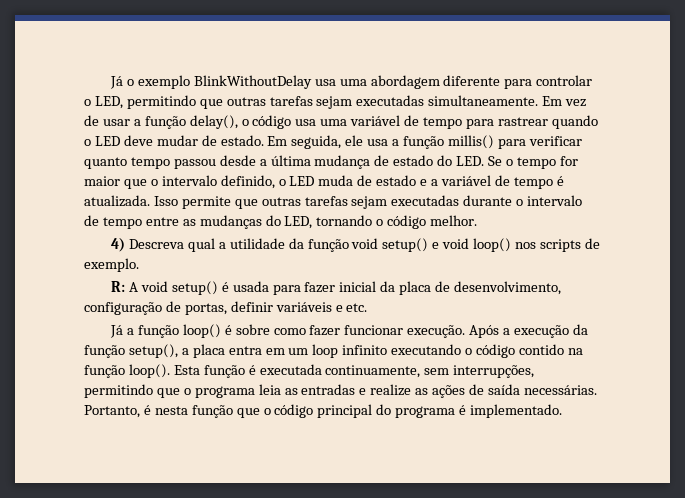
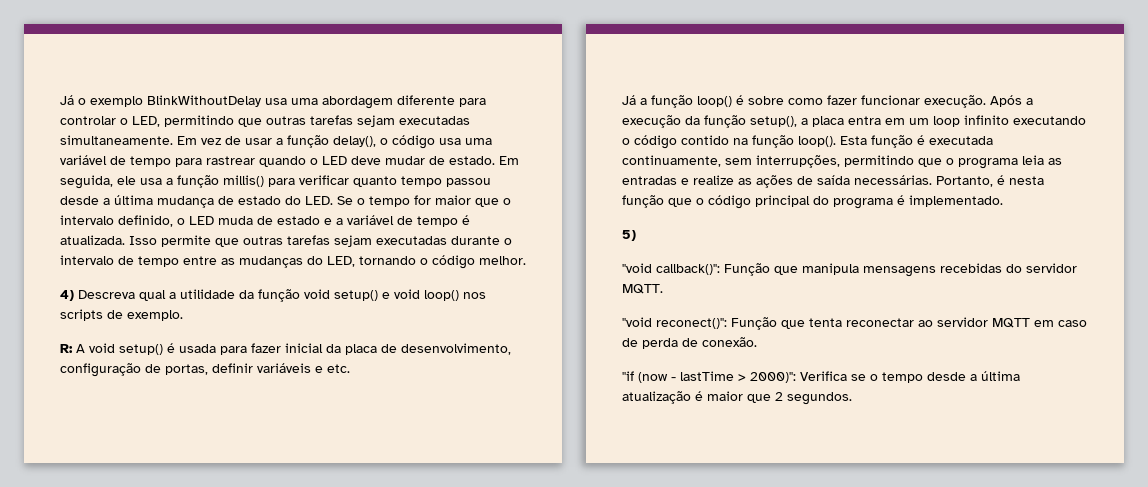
(563, 411) none -> [622,230,636,241] [622,263,1077,277] [622,284,663,294] [622,317,1087,330] [622,337,757,349] [622,371,1020,383] [622,391,852,405] // 5) // "void callback()": Função que manipula mensagens recebidas do servidor MQTT. // "void reconect()": Função que tenta reconectar ao servidor MQTT em caso de perda de conexão. // "if (now - lastTime > 2000)": Verifica se o tempo desde a última atualização é maior que 2 segundos.

